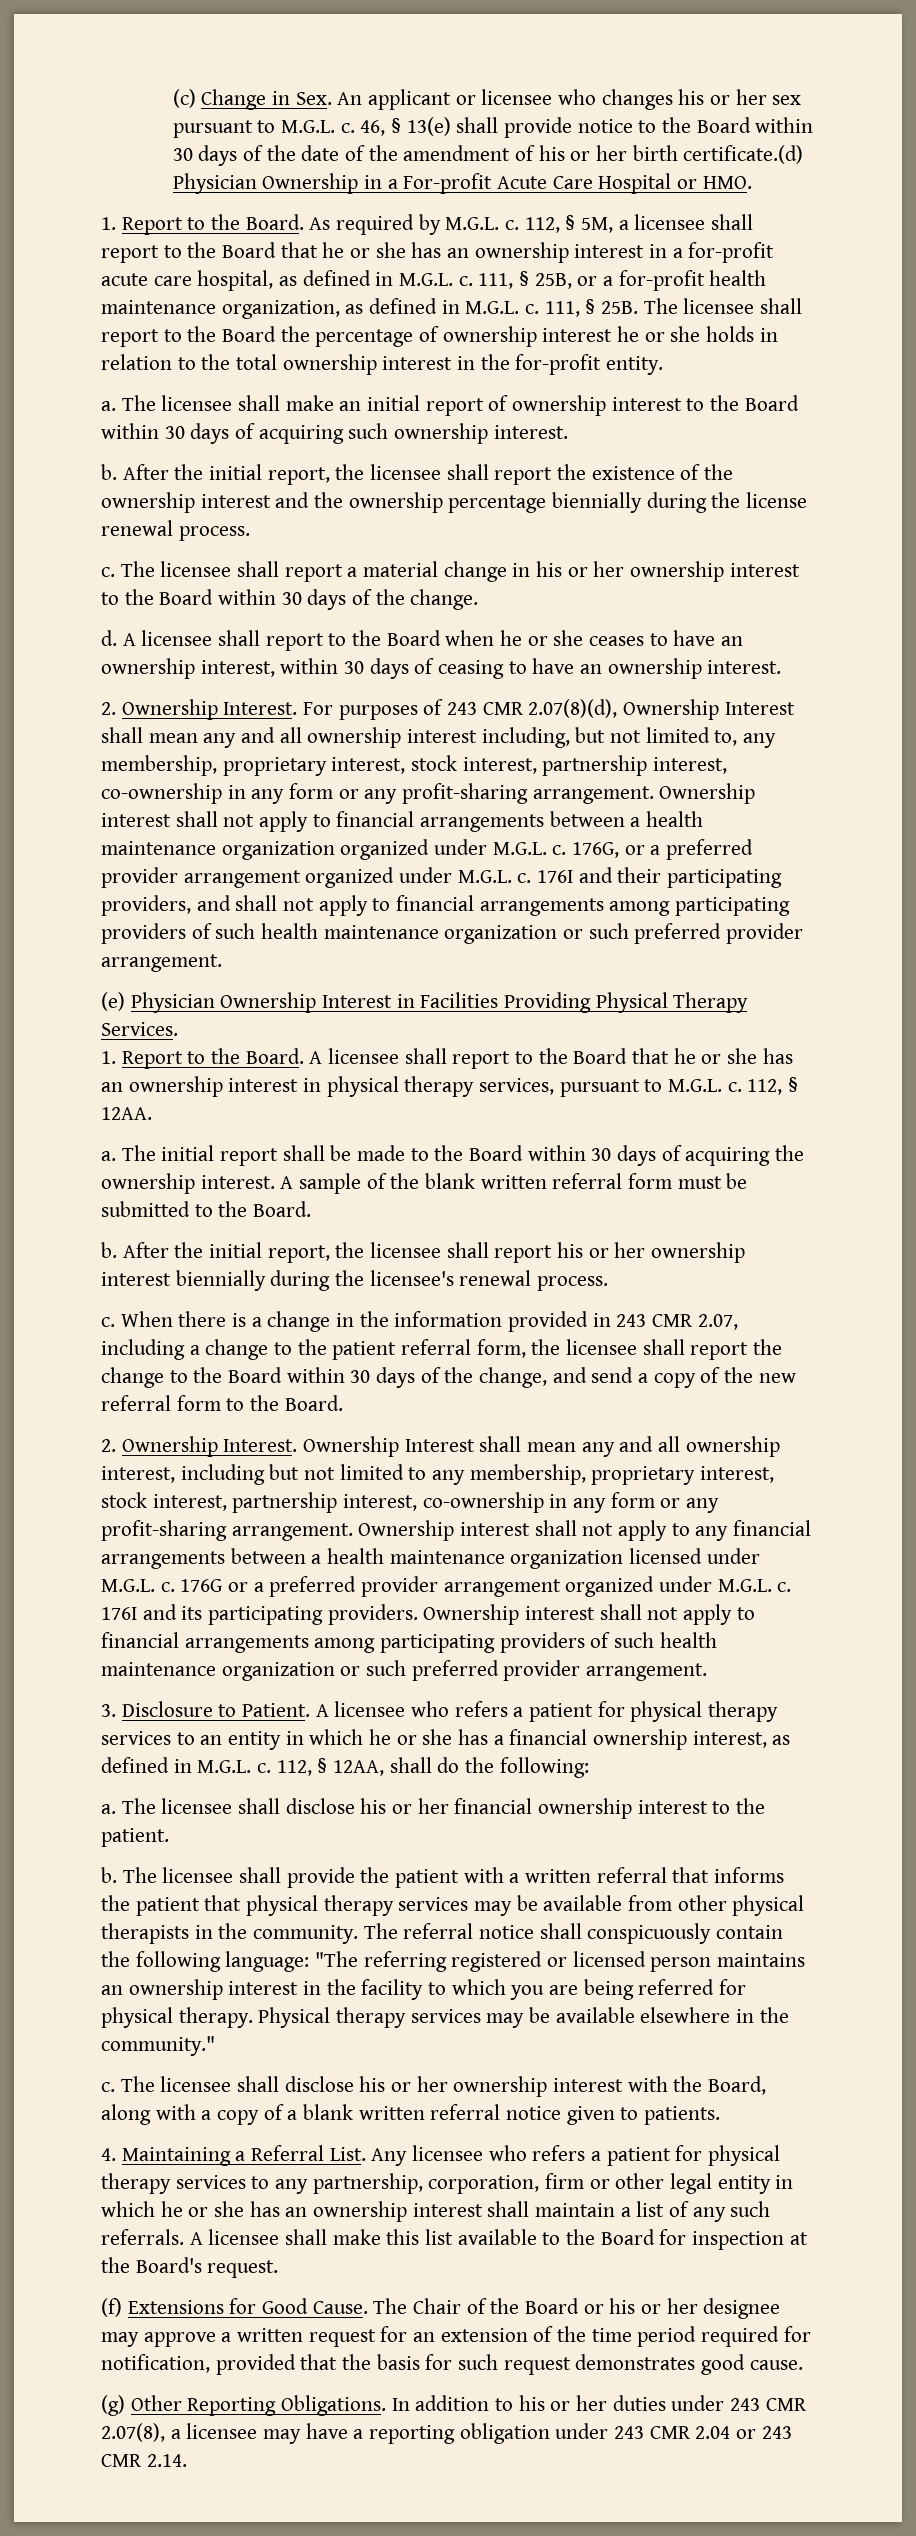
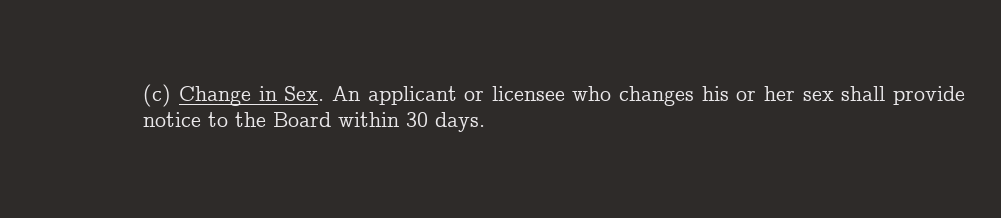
[172,117,451,138] pursuant to M.G.L. c. 46, § 13(e) -> (834, 96) none
[198,145,804,166] [172,173,752,194] [101,214,754,235] [101,242,775,263] [101,270,767,291] [101,298,803,319] [101,326,778,347] [101,354,664,375] [101,395,799,416] [101,423,568,444] [101,464,734,485] [101,492,808,513] [101,520,250,541] [101,561,800,582] [101,589,479,610] [101,630,744,651] [101,658,782,679] [101,699,795,720] [101,727,777,748] [101,755,728,776] [101,783,756,804] [101,811,704,832] [101,839,754,860] [101,867,783,888] [101,895,791,916] [101,923,804,944] [101,954,222,972] [101,992,749,1013] [101,1022,178,1036] [101,1048,793,1069] [101,1076,799,1097] [101,1107,152,1120] [101,1145,805,1166] [101,1173,748,1194] [101,1201,312,1217] [101,1242,746,1263] [101,1270,609,1291] [101,1311,738,1332] [101,1339,783,1360] [101,1367,796,1388] [101,1395,343,1411] [101,1436,780,1457] [101,1464,775,1485] [101,1492,720,1513] [101,1520,812,1541] [101,1548,760,1569] [101,1576,792,1597] [101,1604,755,1625] [101,1632,717,1653] [101,1660,708,1681] [101,1701,779,1722] [101,1729,791,1750] [101,1757,589,1778] [101,1798,766,1819] [101,1828,169,1847] [101,1867,785,1888] [101,1895,805,1916] [101,1923,784,1944] [101,1951,806,1972] [101,1979,747,2000] [101,2007,789,2028] [101,2036,215,2056] [101,2076,767,2097] [101,2104,721,2125] [101,2145,781,2166] [101,2173,794,2194] [101,2201,771,2222] [101,2229,808,2250] [101,2257,279,2278] [101,2298,781,2319] [101,2326,811,2347] [101,2354,803,2375] [101,2395,807,2416] [101,2423,792,2444] [101,2454,187,2467] days of the date of the amendment of his or her birth certificate.(d) Physician Ownership in a For-profit Acute Care Hospital or HMO. // 1. Report to the Board. As required by M.G.L. c. 112, § 5M, a licensee shall report to the Board that he or she has an ownership interest in a for-profit acute care hospital, as defined in M.G.L. c. 111, § 25B, or a for-profit health maintenance organization, as defined in M.G.L. c. 111, § 25B. The licensee shall report to the Board the percentage of ownership interest he or she holds in relation to the total ownership interest in the for-profit entity. // a. The licensee shall make an initial report of ownership interest to the Board within 30 days of acquiring such ownership interest. // b. After the initial report, the licensee shall report the existence of the ownership interest and the ownership percentage biennially during the license renewal process. // c. The licensee shall report a material change in his or her ownership interest to the Board within 30 days of the change. // d. A licensee shall report to the Board when he or she ceases to have an ownership interest, within 30 days of ceasing to have an ownership interest. // 2. Ownership Interest. For purposes of 243 CMR 2.07(8)(d), Ownership Interest shall mean any and all ownership interest including, but not limited to, any membership, proprietary interest, stock interest, partnership interest, co-ownership in any form or any profit-sharing arrangement. Ownership interest shall not apply to financial arrangements between a health maintenance organization organized under M.G.L. c. 176G, or a preferred provider arrangement organized under M.G.L. c. 176I and their participating providers, and shall not apply to financial arrangements among participating providers of such health maintenance organization or such preferred provider arrangement. // (e) Physician Ownership Interest in Facilities Providing Physical Therapy Services. // 1. Report to the Board. A licensee shall report to the Board that he or she has an ownership interest in physical therapy services, pursuant to M.G.L. c. 112, § 12AA. // a. The initial report shall be made to the Board within 30 days of acquiring the ownership interest. A sample of the blank written referral form must be submitted to the Board. // b. After the initial report, the licensee shall report his or her ownership interest biennially during the licensee's renewal process. // c. When there is a change in the information provided in 243 CMR 2.07, including a change to the patient referral form, the licensee shall report the change to the Board within 30 days of the change, and send a copy of the new referral form to the Board. // 2. Ownership Interest. Ownership Interest shall mean any and all ownership interest, including but not limited to any membership, proprietary interest, stock interest, partnership interest, co-ownership in any form or any profit-sharing arrangement. Ownership interest shall not apply to any financial arrangements between a health maintenance organization licensed under M.G.L. c. 176G or a preferred provider arrangement organized under M.G.L. c. 176I and its participating providers. Ownership interest shall not apply to financial arrangements among participating providers of such health maintenance organization or such preferred provider arrangement. // 3. Disclosure to Patient. A licensee who refers a patient for physical therapy services to an entity in which he or she has a financial ownership interest, as defined in M.G.L. c. 112, § 12AA, shall do the following: // a. The licensee shall disclose his or her financial ownership interest to the patient. // b. The licensee shall provide the patient with a written referral that informs the patient that physical therapy services may be available from other physical therapists in the community. The referral notice shall conspicuously contain the following language: "The referring registered or licensed person maintains an ownership interest in the facility to which you are being referred for physical therapy. Physical therapy services may be available elsewhere in the community." // c. The licensee shall disclose his or her ownership interest with the Board, along with a copy of a blank written referral notice given to patients. // 4. Maintaining a Referral List. Any licensee who refers a patient for physical therapy services to any partnership, corporation, firm or other legal entity in which he or she has an ownership interest shall maintain a list of any such referrals. A licensee shall make this list available to the Board for inspection at the Board's request. // (f) Extensions for Good Cause. The Chair of the Board or his or her designee may approve a written request for an extension of the time period required for notification, provided that the basis for such request demonstrates good cause. // (g) Other Reporting Obligations. In addition to his or her duties under 243 CMR 2.07(8), a licensee may have a reporting obligation under 243 CMR 2.04 or 243 CMR 2.14. -> [435,112,486,132] days.

